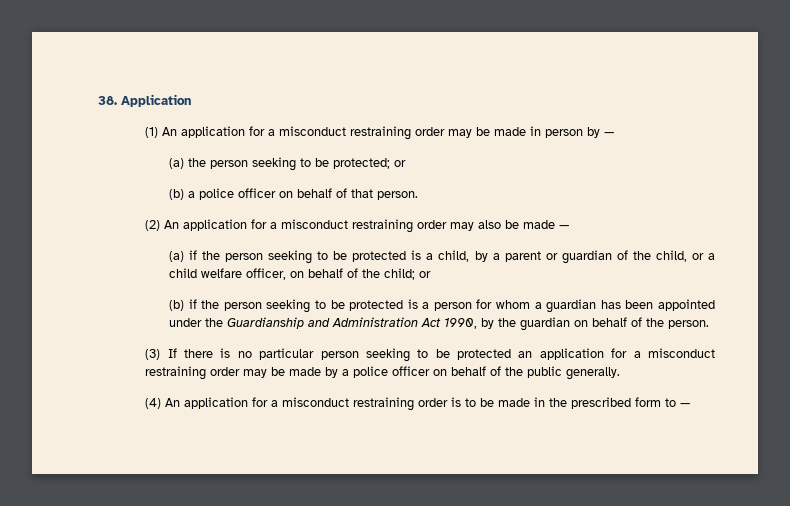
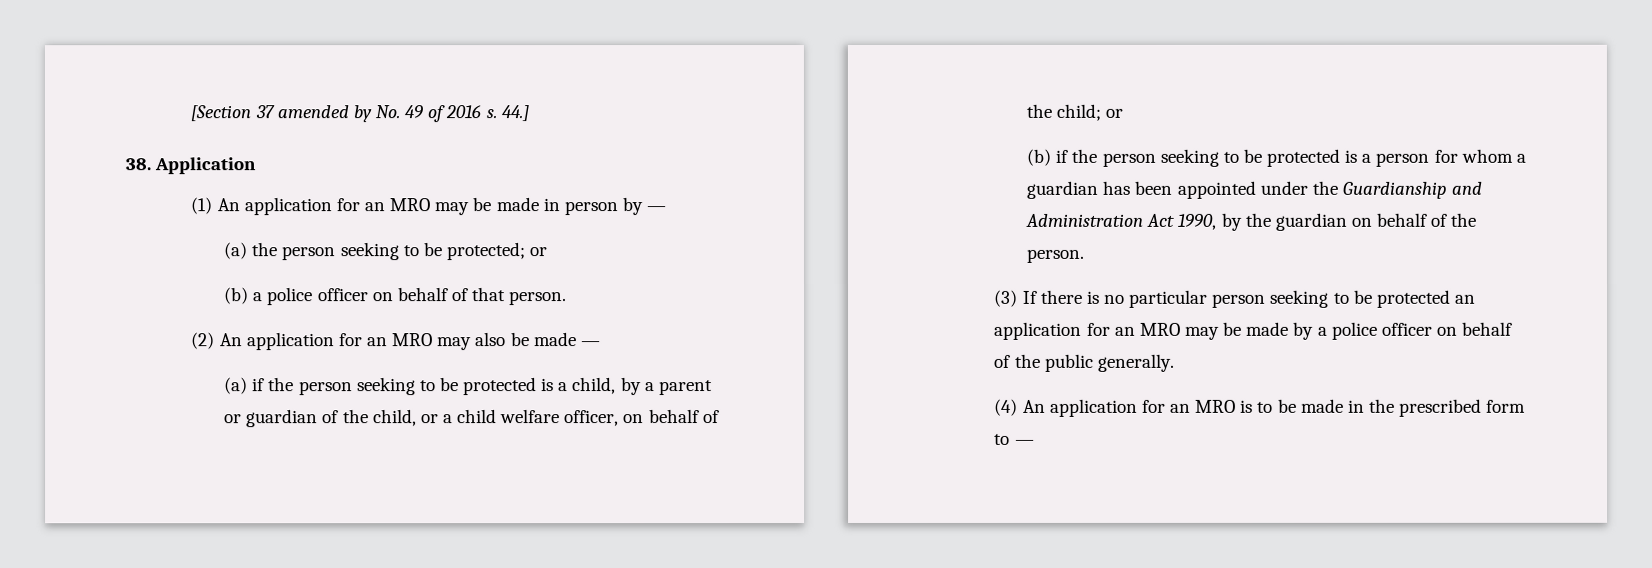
(98, 100) none -> [190,105,529,123] [Section 37 amended by No. 49 of 2016 s. 44.] //
[268,126,446,140] a misconduct restraining order -> [363,198,431,212] an MRO
[270,219,448,233] a misconduct restraining order -> [366,333,434,347] an MRO
[633,348,715,358] [145,366,241,380] a misconduct restraining order -> [1114,322,1181,336] an MRO
[271,397,449,411] a misconduct restraining order -> [1169,399,1237,413] an MRO

